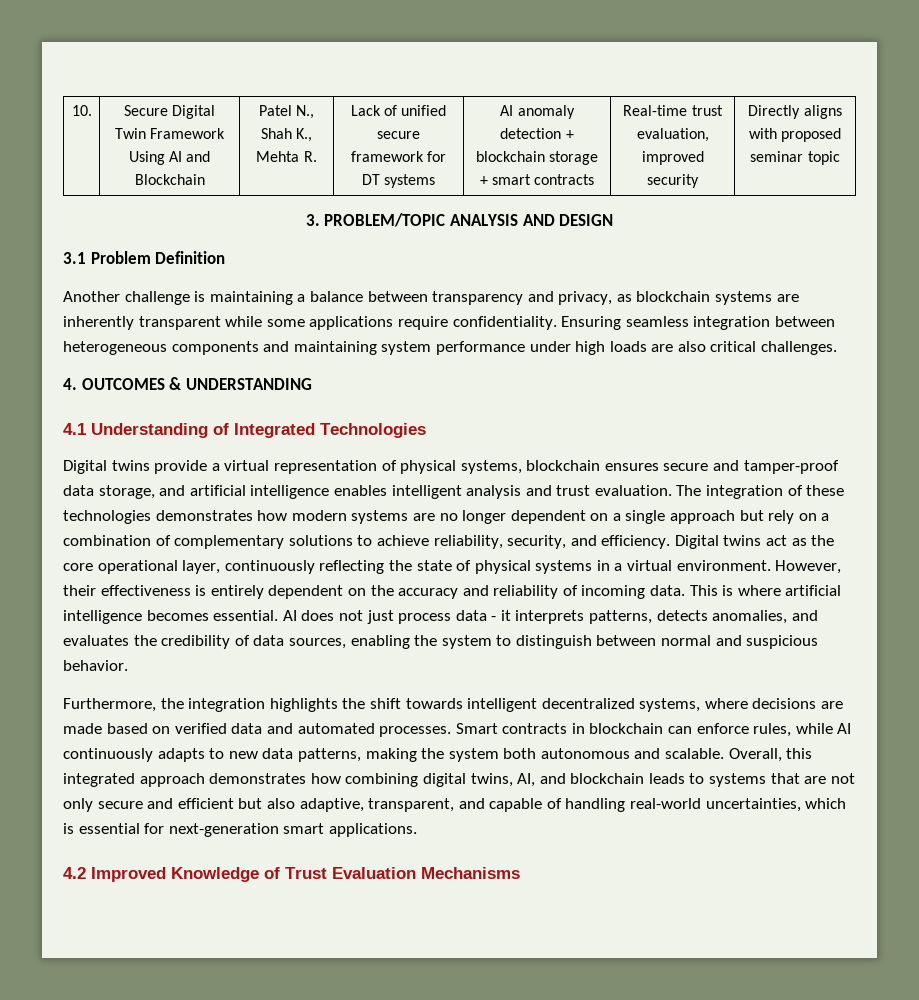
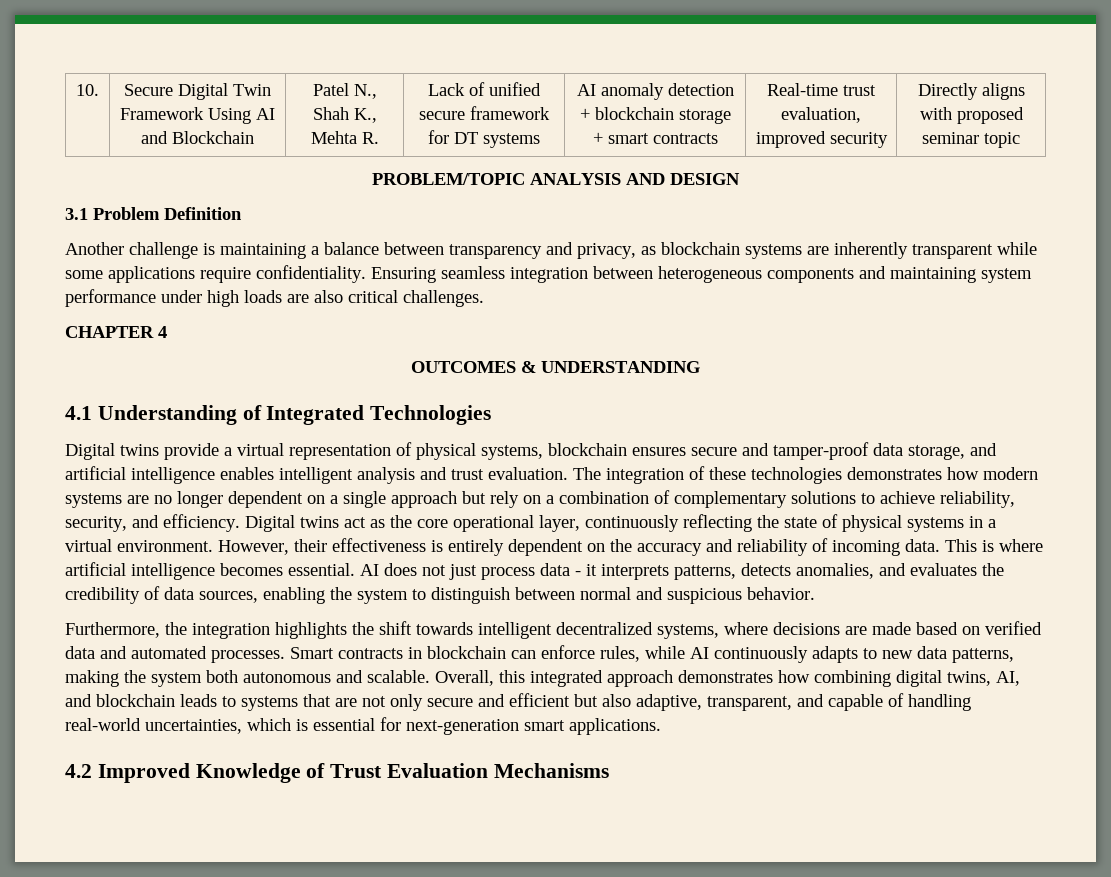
[305,214,320,226] 3. -> (1020, 140) none
[63,378,77,390] 4. -> [65,326,167,338] CHAPTER 4 //

